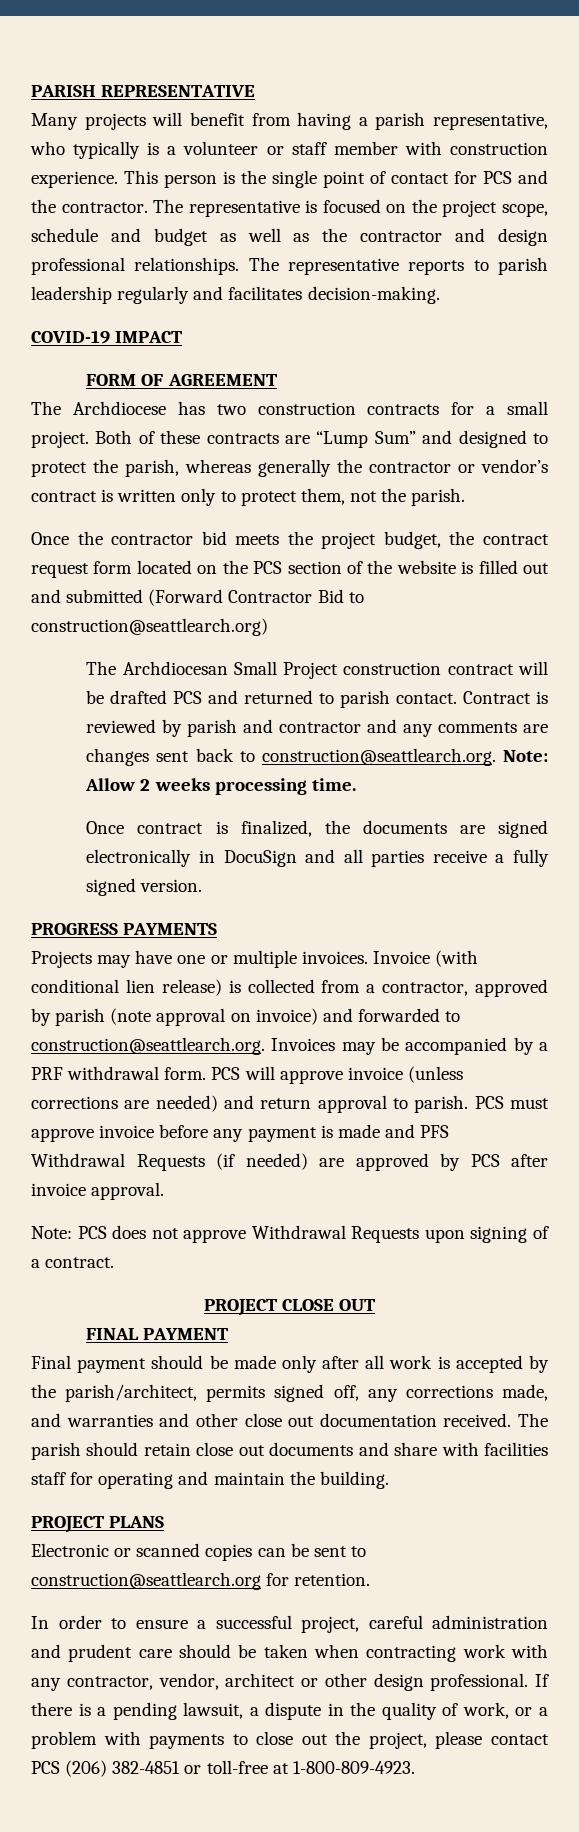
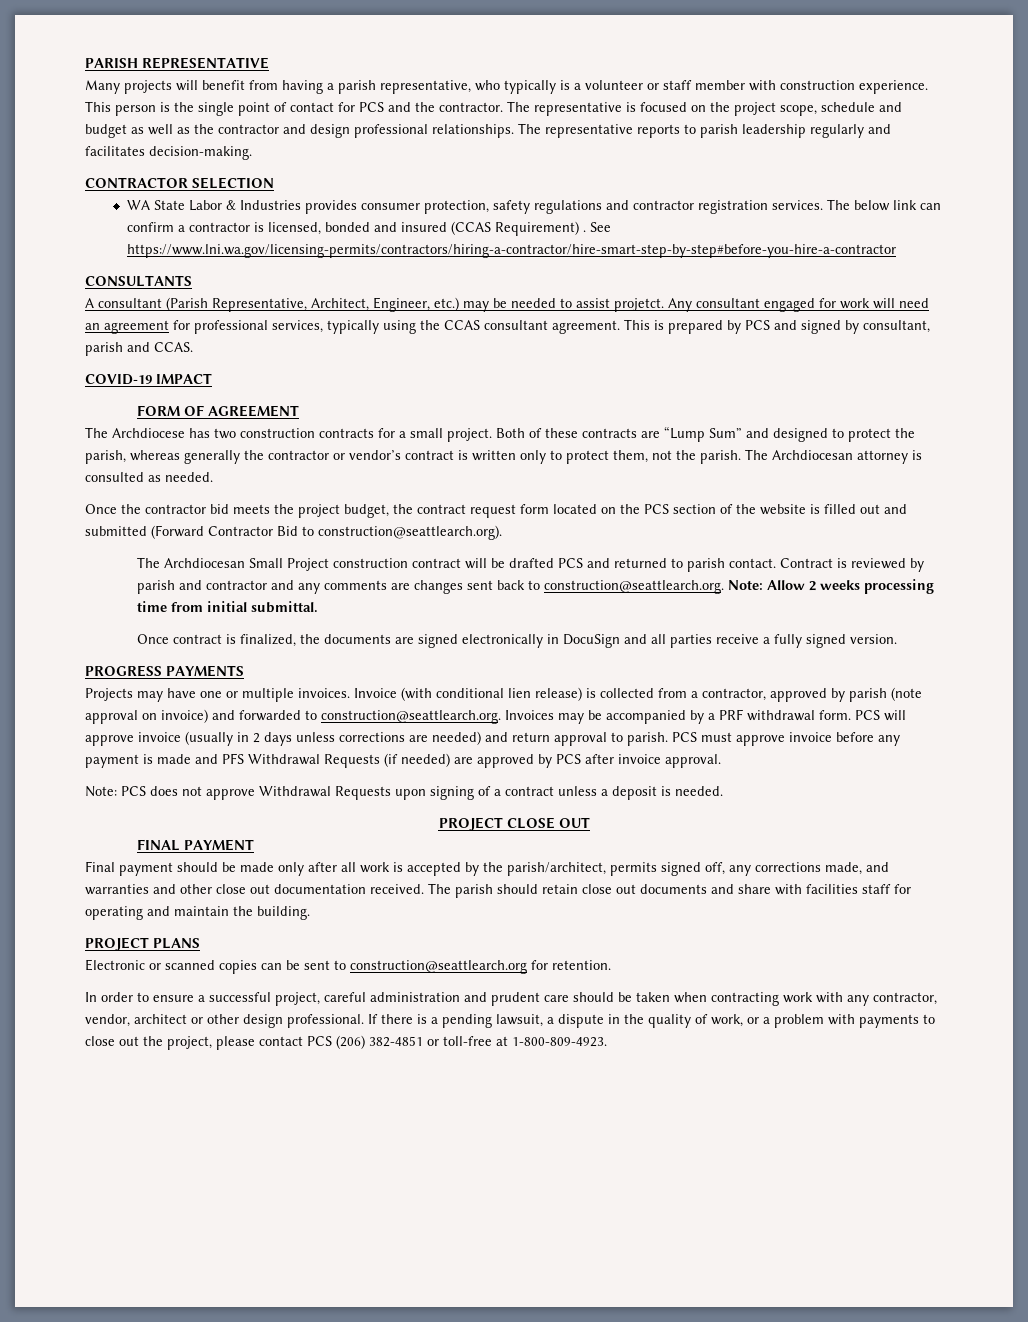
(440, 295) none -> [85,177,274,189] [126,199,941,214] [126,221,611,236] [126,244,896,258] [85,275,192,287] [85,297,929,312] [85,319,930,334] [85,342,193,356] // CONTRACTOR SELECTION // WA State Labor & Industries provides consumer protection, safety regulations and contractor registration services. The below link can confirm a contractor is licensed, bonded and insured (CCAS Requirement) . See https://www.lni.wa.gov/licensing-permits/contractors/hiring-a-contractor/hire-smart-step-by-step#before-you-hire-a-contractor // CONSULTANTS // A consultant (Parish Representative, Architect, Engineer, etc.) may be needed to assist projetct. Any consultant engaged for work will need an agreement for professional services, typically using the CCAS consultant agreement. This is prepared by PCS and signed by consultant, parish and CCAS.
(466, 497) none -> [745,449,922,464] [85,472,213,482] The Archdiocesan attorney is consulted as needed.
[31,618,268,636] construction@seattlearch.org) -> [318,525,502,540] construction@seattlearch.org).
[311,778,356,791] time. -> [136,601,318,613] time from initial submittal.
[407,1066,463,1083] (unless -> [185,731,335,746] (usually in 2 days unless
[45,1257,115,1268] contract. -> [505,786,723,800] contract unless a deposit is needed.

